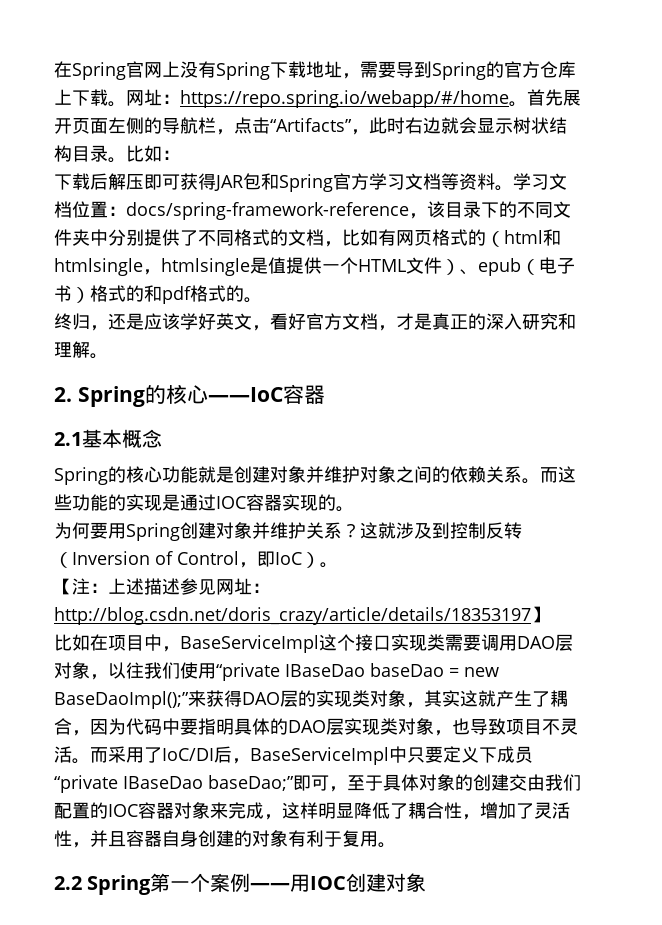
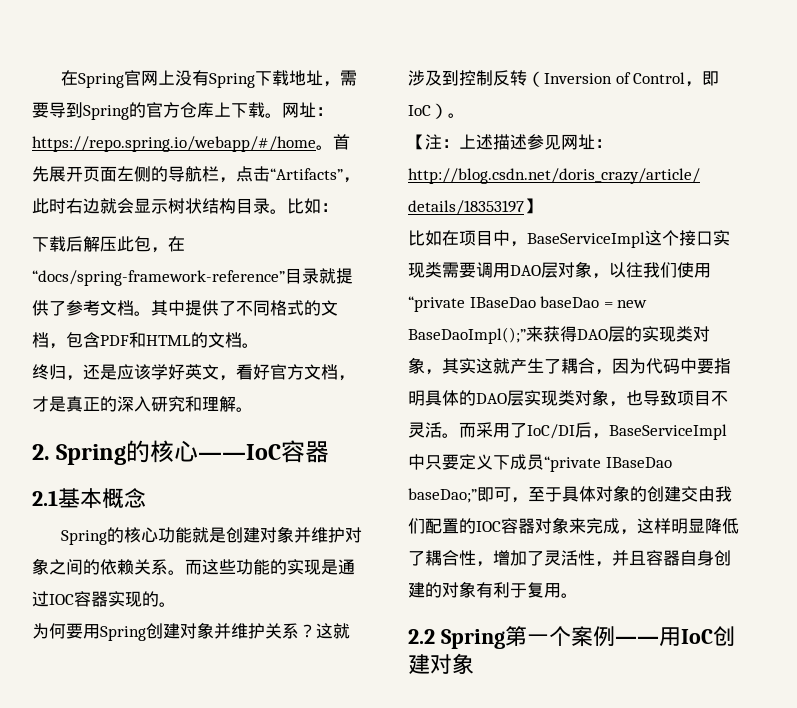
[144,173,567,192] [54,201,571,220] [54,229,144,246] 即可获得JAR包和Spring官方学习文档等资料。学习文档位置：docs/spring-framework-reference，该目录下的不同文件夹中分别 -> [117,236,185,253] [32,268,353,286] [32,300,185,316] 此包，在“docs/spring-framework-reference”目录就提供了参考文档。其中
[342,229,561,247] [54,257,575,276] [54,285,244,304] 比如有网页格式的（html和htmlsingle，htmlsingle是值提供一个HTML文件）、epub（电子书）格式的和pdf格式的 -> [66,332,242,348] 包含PDF和HTML的文档
[310,876,347,890] IOC -> [680,629,713,644] IoC

